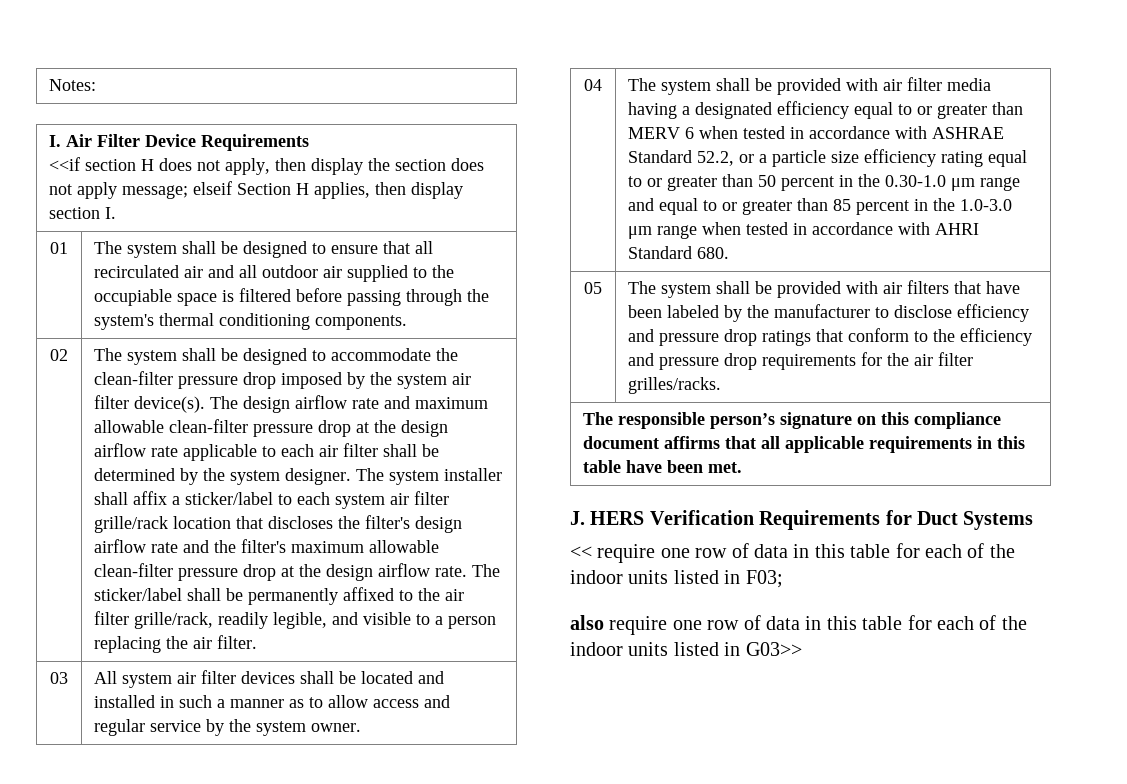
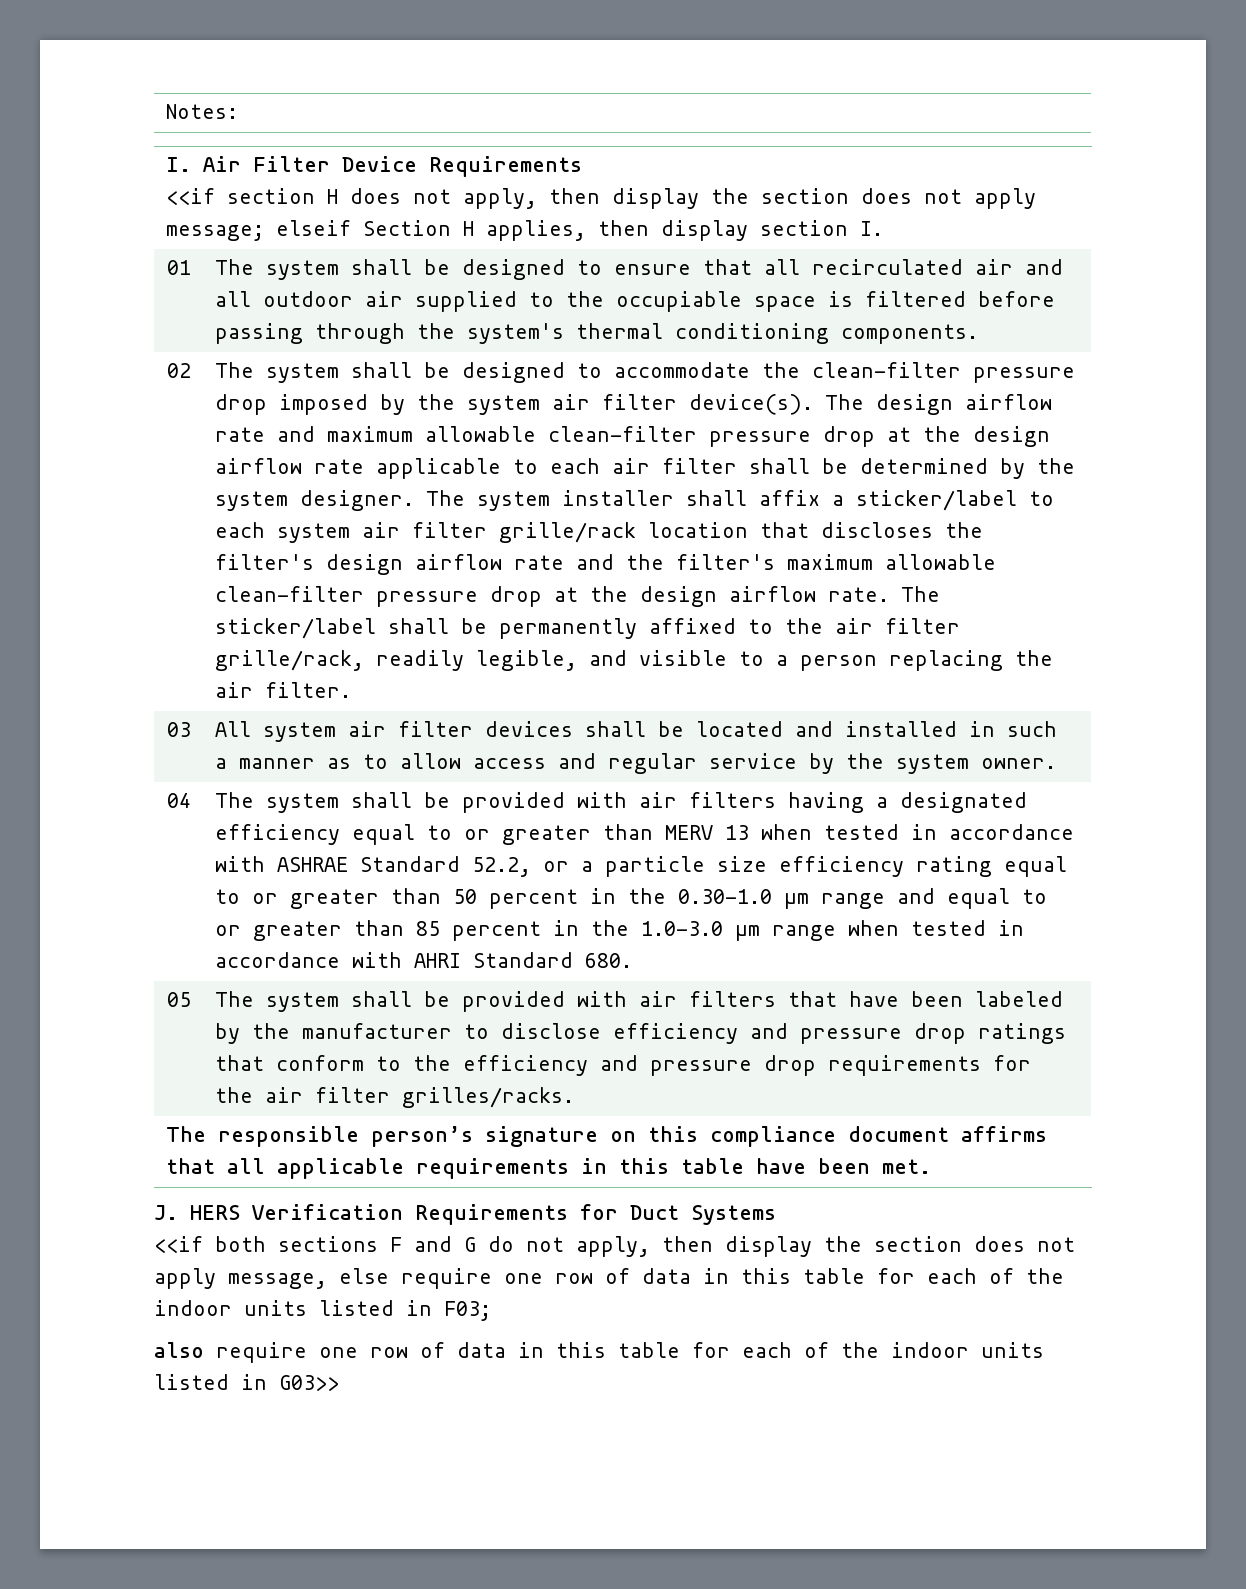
[907,77,992,91] filter media -> [689,792,777,808] filters
[685,127,695,139] 6 -> [725,825,750,840] 13
[570,546,592,558] << -> [154,1236,1075,1257] [154,1268,389,1289] <<if both sections F and G do not apply, then display the section does not apply message, else

